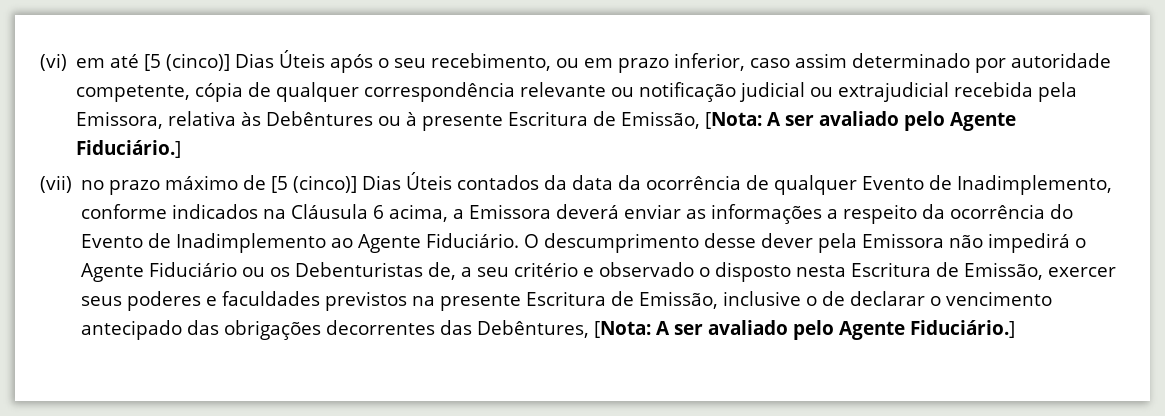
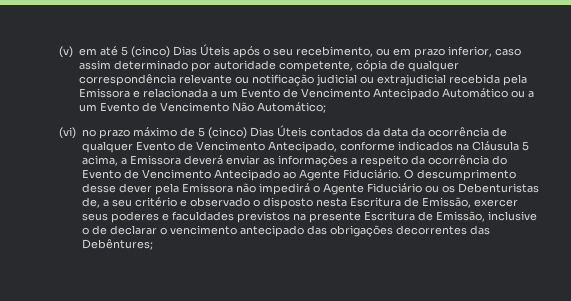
[40,53,67,71] (vi) -> [59,46,73,58] (v)
[144,53,231,71] [5 (cinco)] -> [120,46,170,58] 5 (cinco)
[76,111,1017,131] [76,140,182,158] [40,175,72,193] Emissora, relativa às Debêntures ou à presente Escritura de Emissão, [Nota: A ser avaliado pelo Agente Fiduciário.] // (vii) -> [78,88,534,100] [78,102,326,113] [59,127,76,139] Emissora e relacionada a um Evento de Vencimento Antecipado Automático ou a um Evento de Vencimento Não Automático; // (vi)
[271,175,358,193] [5 (cinco)] -> [197,127,247,139] 5 (cinco)
[957,175,1113,195] Inadimplemento, -> [195,141,337,153] Vencimento Antecipado,
[373,205,385,219] 6 -> [521,141,529,151] 5
[176,233,327,253] Inadimplemento -> [141,169,280,181] Vencimento Antecipado
[477,320,1016,340] Debêntures, [Nota: A ser avaliado pelo Agente Fiduciário.] -> [81,239,153,250] Debêntures;

